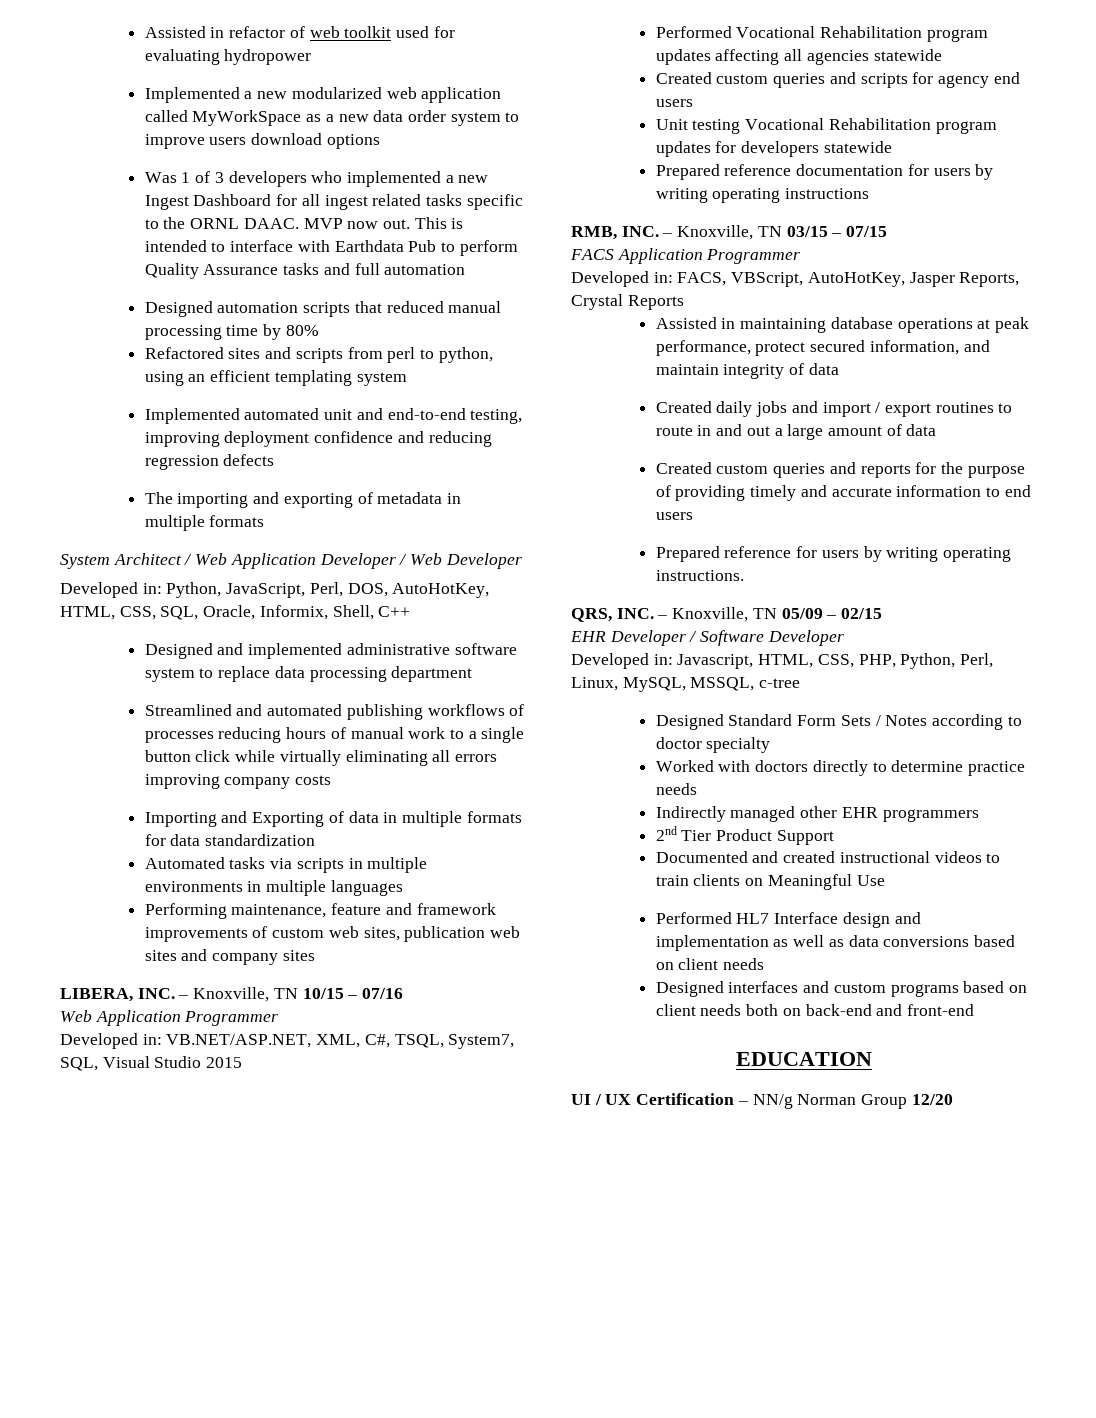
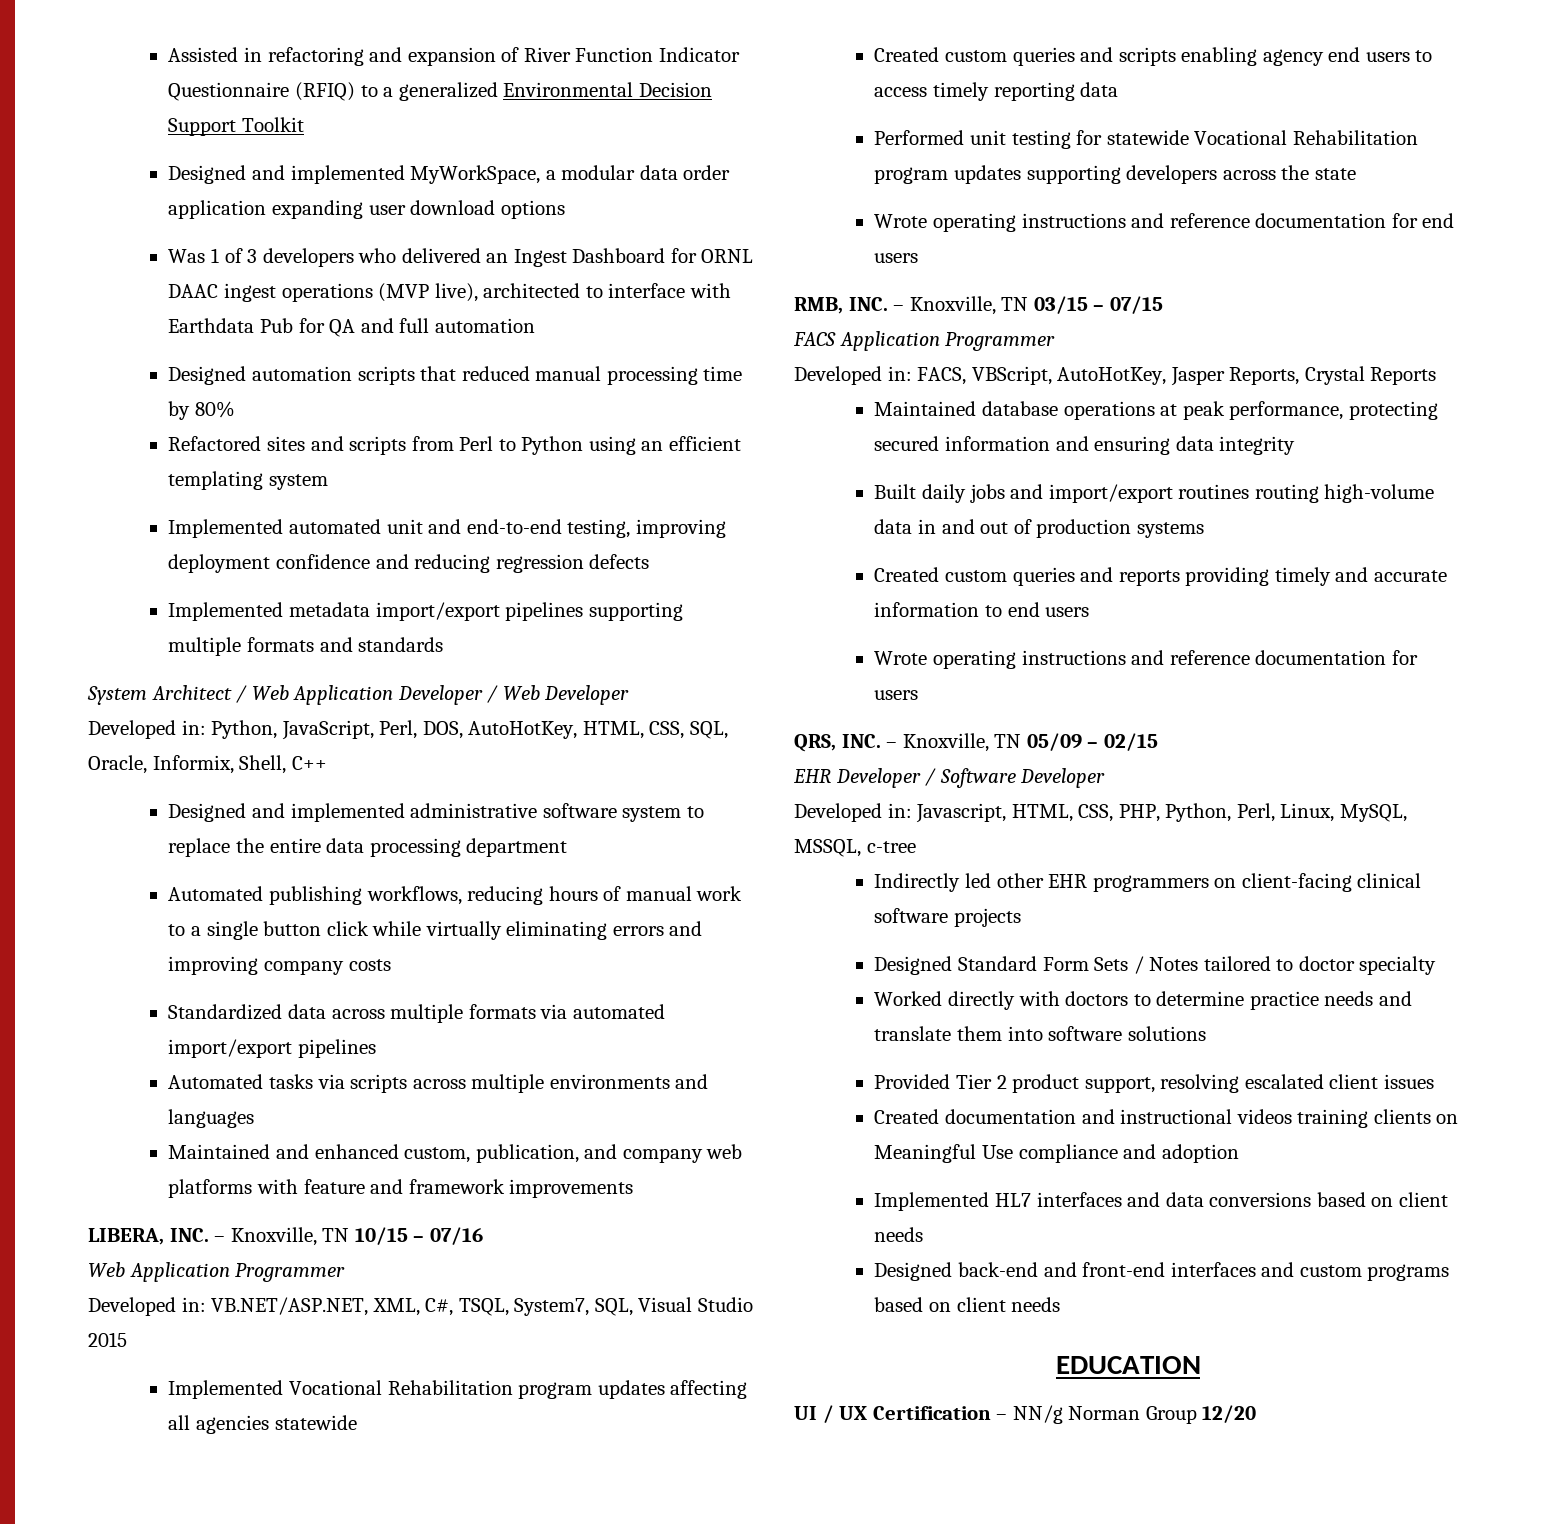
[144,26,455,38] [144,49,312,65] [144,87,502,103] [144,110,520,126] [144,134,247,149] Assisted in refactor of web toolkit used for evaluating hydropower // Implemented a new modularized web application called MyWorkSpace as a new data order system to improve users -> [168,47,740,66] [168,82,712,101] [168,117,304,136] [168,165,731,184] [168,200,406,219] Assisted in refactoring and expansion of River Function Indicator Questionnaire (RFIQ) to a generalized Environmental Decision Support Toolkit // Designed and implemented MyWorkSpace, a modular data order application expanding user
[346,171,489,187] [144,194,523,210] [144,217,464,229] [144,240,207,252] implemented a new Ingest Dashboard for all ingest related tasks specific to the ORNL DAAC. MVP now out. This is intended -> [401,248,754,267] [168,283,581,302] delivered an Ingest Dashboard for ORNL DAAC ingest operations (MVP live), architected
[440,240,518,256] [144,263,320,279] to perform Quality Assurance tasks -> [298,318,356,337] for QA
[387,347,493,363] perl to python, -> [459,436,584,455] Perl to Python
[144,492,461,508] [144,515,265,531] The importing and exporting of metadata in multiple formats -> [168,602,683,621] [168,637,444,656] Implemented metadata import/export pipelines supporting multiple formats and standards
(271, 674) none -> [235,838,321,853] the entire
[144,704,525,720] [144,731,214,743] Streamlined and automated publishing workflows of processes -> [168,886,462,905] Automated publishing workflows,
[432,750,497,762] all errors -> [612,921,703,936] errors and
[144,811,522,827] [144,834,316,846] Importing and Exporting of data in multiple formats for data standardization -> [168,1004,665,1023] [168,1039,376,1058] Standardized data across multiple formats via automated import/export pipelines
[348,858,363,869] in -> [412,1079,466,1089] across
[247,880,327,896] in multiple -> [675,1074,709,1089] and
[144,903,496,919] [144,926,520,942] [144,949,315,965] Performing maintenance, feature and framework improvements of custom web sites, publication web sites and company sites -> [168,1144,743,1163] [168,1179,634,1198] Maintained and enhanced custom, publication, and company web platforms with feature and framework improvements
[655,26,732,38] Performed -> [168,1380,284,1399] Implemented
[912,72,934,84] for -> [1181,47,1258,66] enabling
[655,118,997,134] [655,141,892,157] [655,164,994,180] [655,188,870,203] // Unit testing Vocational Rehabilitation program updates for developers statewide // Prepared reference documentation for users by writing operating instructions -> [1415,50,1433,62] [874,82,1119,101] [874,130,1418,149] [874,165,1356,184] [874,213,1455,232] [874,253,919,263] to access timely reporting data // Performed unit testing for statewide Vocational Rehabilitation program updates supporting developers across the state // Wrote operating instructions and reference documentation for end users
[655,317,827,333] Assisted in maintaining -> [874,401,977,416] Maintained
[755,340,990,356] [655,363,839,379] [655,401,1013,417] [655,424,937,440] protect secured information, and maintain integrity of data // Created daily jobs and import / export routines to route in and out a large amount of data -> [1348,401,1438,420] [874,436,1296,455] [874,484,1435,503] [874,519,1204,538] protecting secured information and ensuring data integrity // Built daily jobs and import/export routines routing high-volume data in and out of production systems
[915,462,1025,478] [655,485,671,497] for the purpose of -> (1180, 578) none
[655,546,1011,562] [655,570,744,581] Prepared reference for users by writing operating instructions. -> [874,650,1418,669] [874,690,919,700] Wrote operating instructions and reference documentation for users
(801, 683) none -> [874,873,1422,892] [874,908,1021,927] // Indirectly led other EHR programmers on client-facing clinical software projects
[931,714,1003,730] according -> [1203,956,1271,971] tailored
(714, 766) none -> [947,991,1015,1010] directly
[812,760,868,776] directly -> (1129, 998) none
[655,806,979,822] [655,826,834,845] [655,851,1001,863] [655,874,885,890] [655,912,921,928] [655,935,844,951] // Indirectly managed other EHR programmers // 2nd Tier Product Support // Documented and created instructional videos to train clients on Meaningful Use // Performed HL7 Interface design and implementation as well as -> [1378,991,1412,1006] [874,1026,1206,1041] [874,1074,1434,1093] [874,1109,1459,1128] [874,1144,1239,1163] [874,1192,1161,1211] and translate them into software solutions // Provided Tier 2 product support, resolving escalated client issues // Created documentation and instructional videos training clients on Meaningful Use compliance and adoption // Implemented HL7 interfaces and
(724, 989) none -> [957,1262,1166,1277] back-end and front-end
[746,1004,974,1016] both on back-end and front-end -> (1061, 1304) none

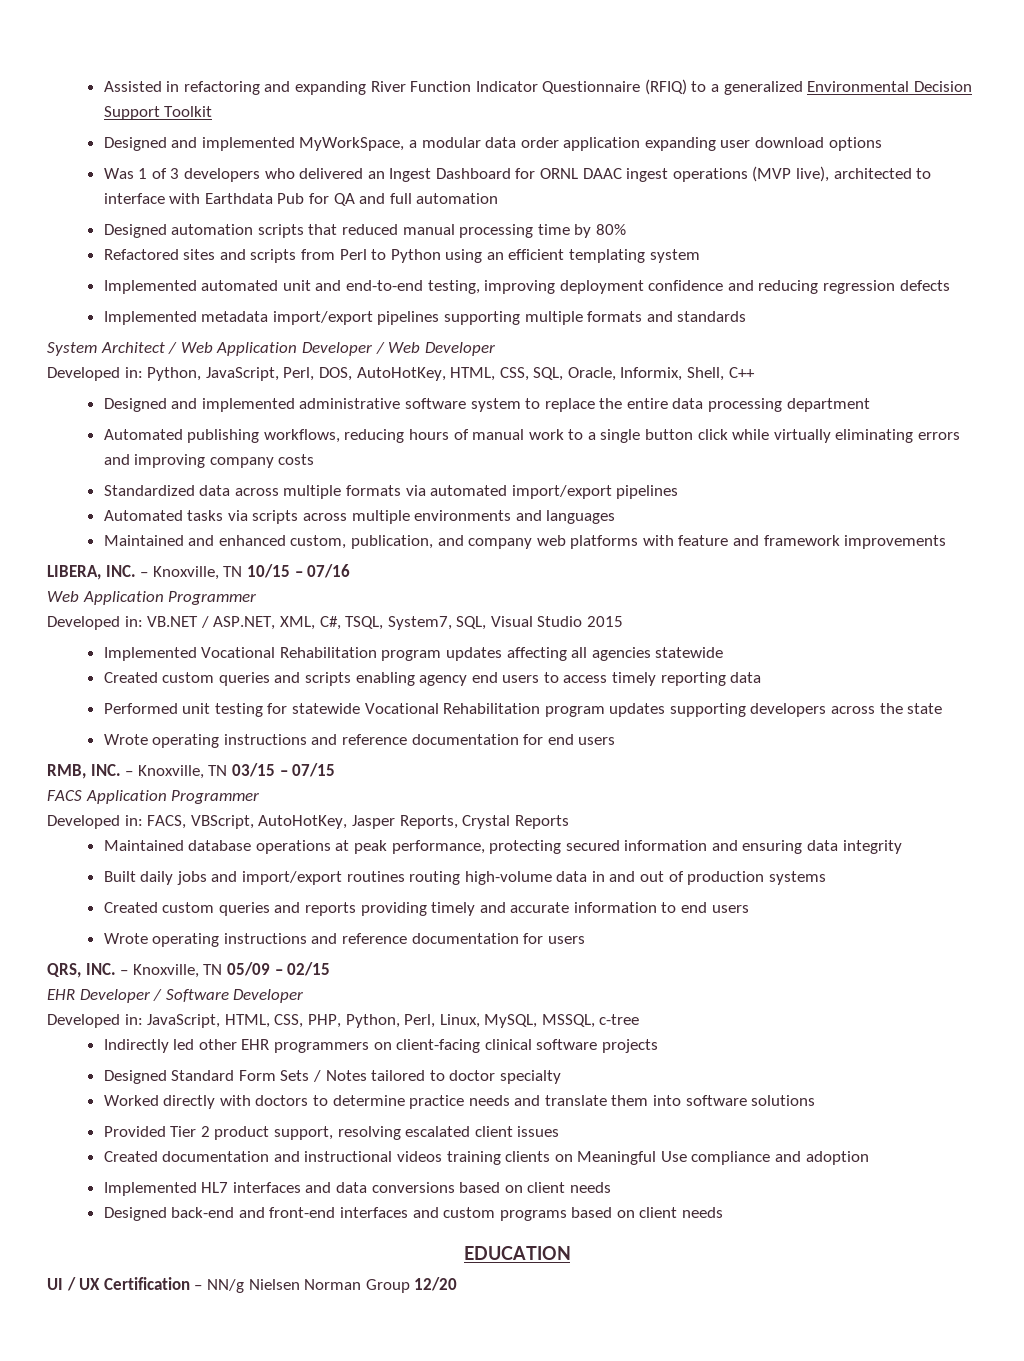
[407,47,520,66] expansion of -> [294,81,366,95] expanding
[211,1297,369,1316] VB.NET/ASP.NET, -> [147,616,276,630] VB.NET / ASP.NET,
[916,803,1007,823] Javascript, -> [147,1014,221,1028] JavaScript,
(1063, 1414) none -> [248,1279,300,1290] Nielsen

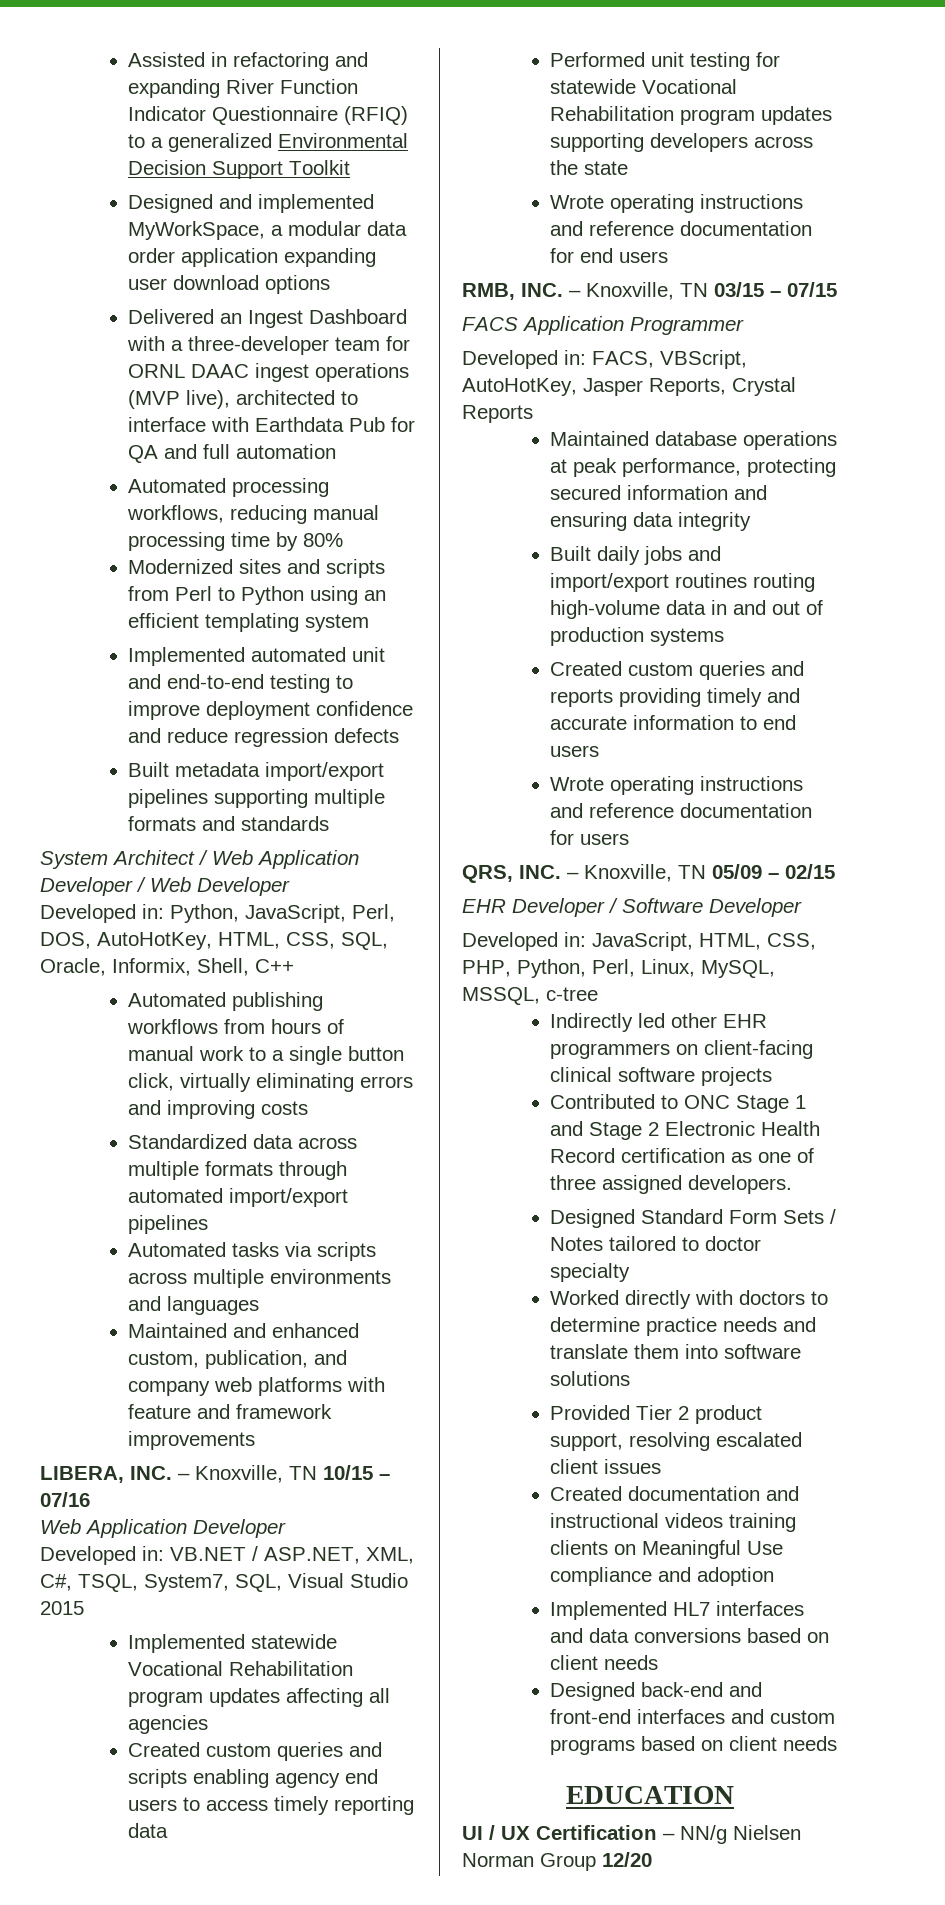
[103,168,511,182] Was 1 of 3 developers who delivered an Ingest Dashboard -> [128,309,408,328] [127,336,381,355] Delivered an Ingest Dashboard with a three-developer team
[103,224,398,238] Designed automation scripts that reduced -> [128,478,330,497] [127,505,308,524] Automated processing workflows, reducing
[103,249,179,260] Refactored -> [128,559,234,574] Modernized
[427,280,556,294] testing, improving -> [270,674,354,693] [128,701,201,720] testing to improve
[758,280,819,294] reducing -> [167,728,229,743] reduce
[103,311,197,325] Implemented -> [128,762,170,777] Built
[103,398,870,412] // Designed and implemented administrative software system to replace the entire data processing department -> (294, 966) none
[263,429,405,443] workflows, reducing -> [127,1019,266,1034] workflows from
[697,429,770,440] click while -> [128,1073,175,1091] click,
[209,457,274,468] company -> (256, 1109) none
[405,485,426,496] via -> [279,1161,348,1180] through
[168,591,257,605] Programmer -> [193,1519,286,1538] Developer
(197, 654) none -> [251,1634,338,1649] statewide
[655,647,724,658] statewide -> (209, 1724) none
(658, 1046) none -> [550,1094,807,1113] [550,1121,821,1140] [550,1148,815,1163] [550,1175,793,1194] // Contributed to ONC Stage 1 and Stage 2 Electronic Health Record certification as one of three assigned developers.

